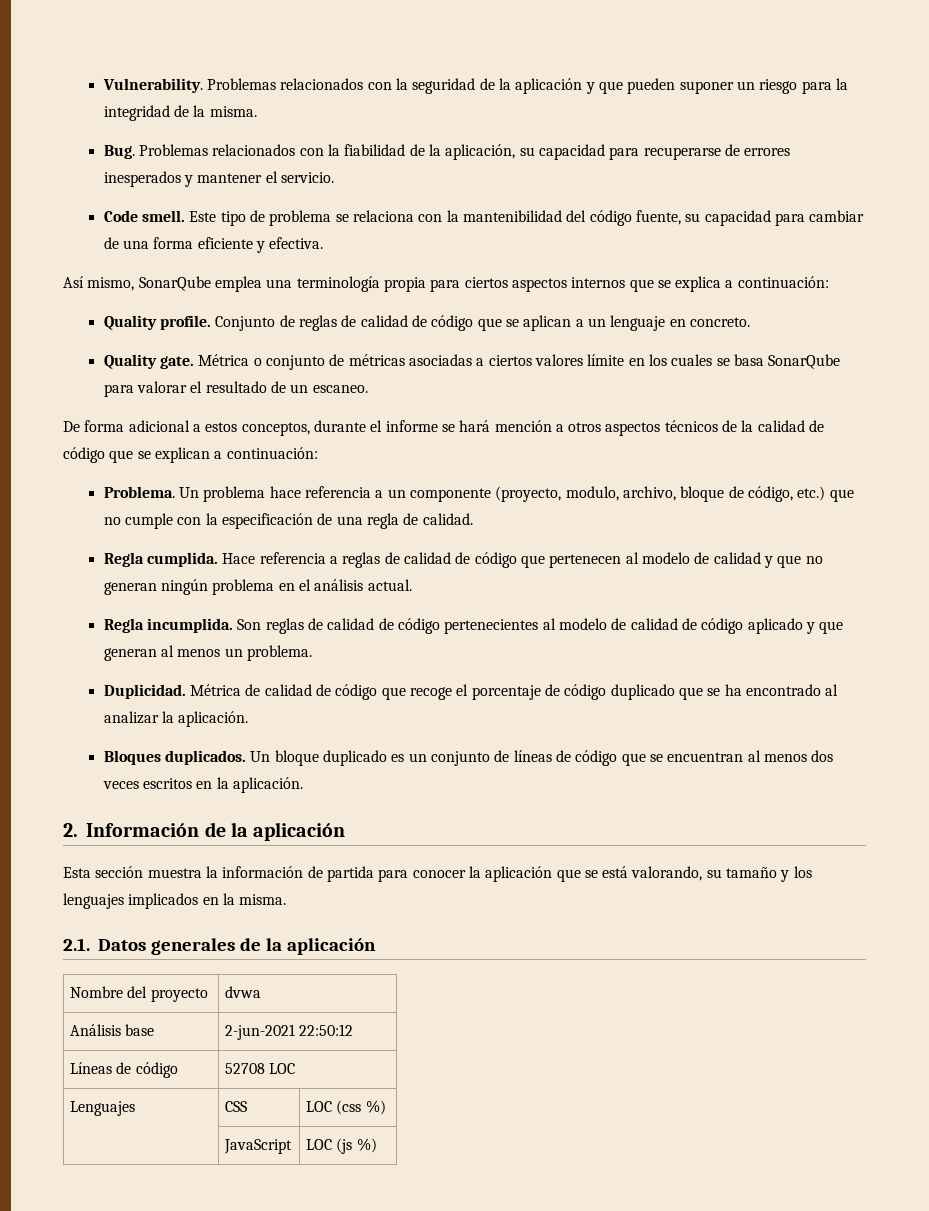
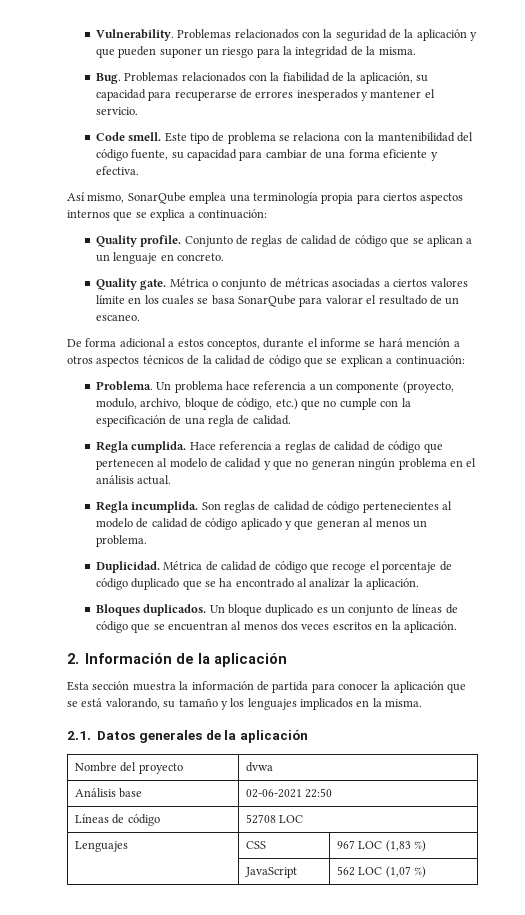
[225,1024,354,1040] 2-jun-2021 22:50:12 -> [245,788,333,798] 02-06-2021 22:50
[306,1100,362,1115] LOC (css -> [336,840,411,852] 967 LOC (1,83
[306,1138,353,1154] LOC (js -> [336,866,411,878] 562 LOC (1,07

